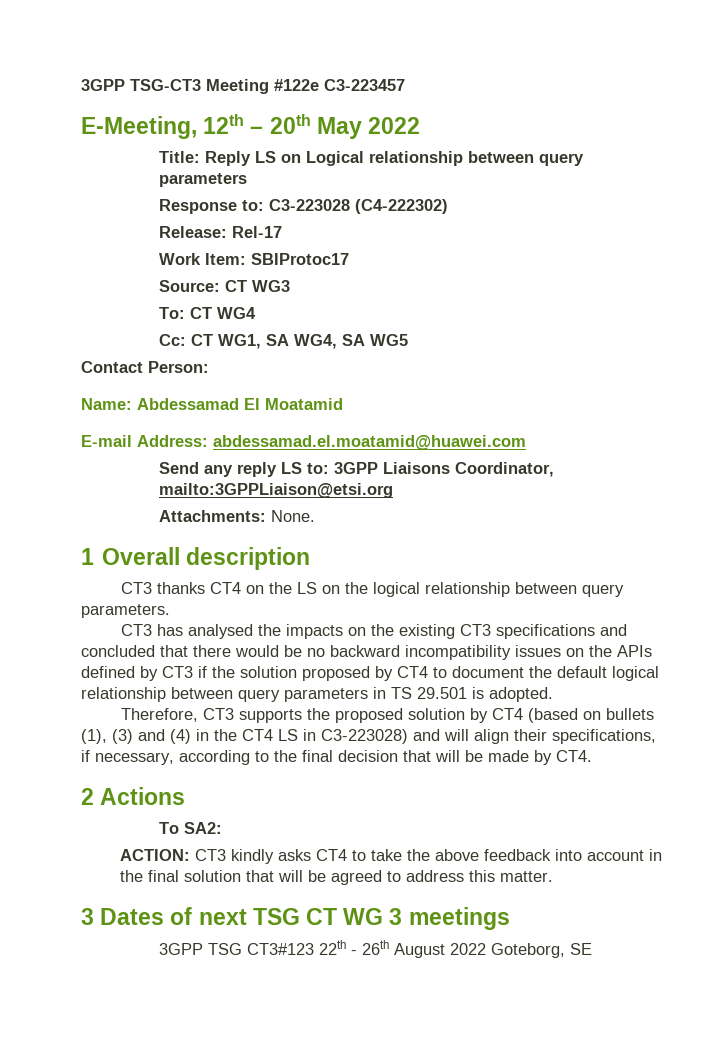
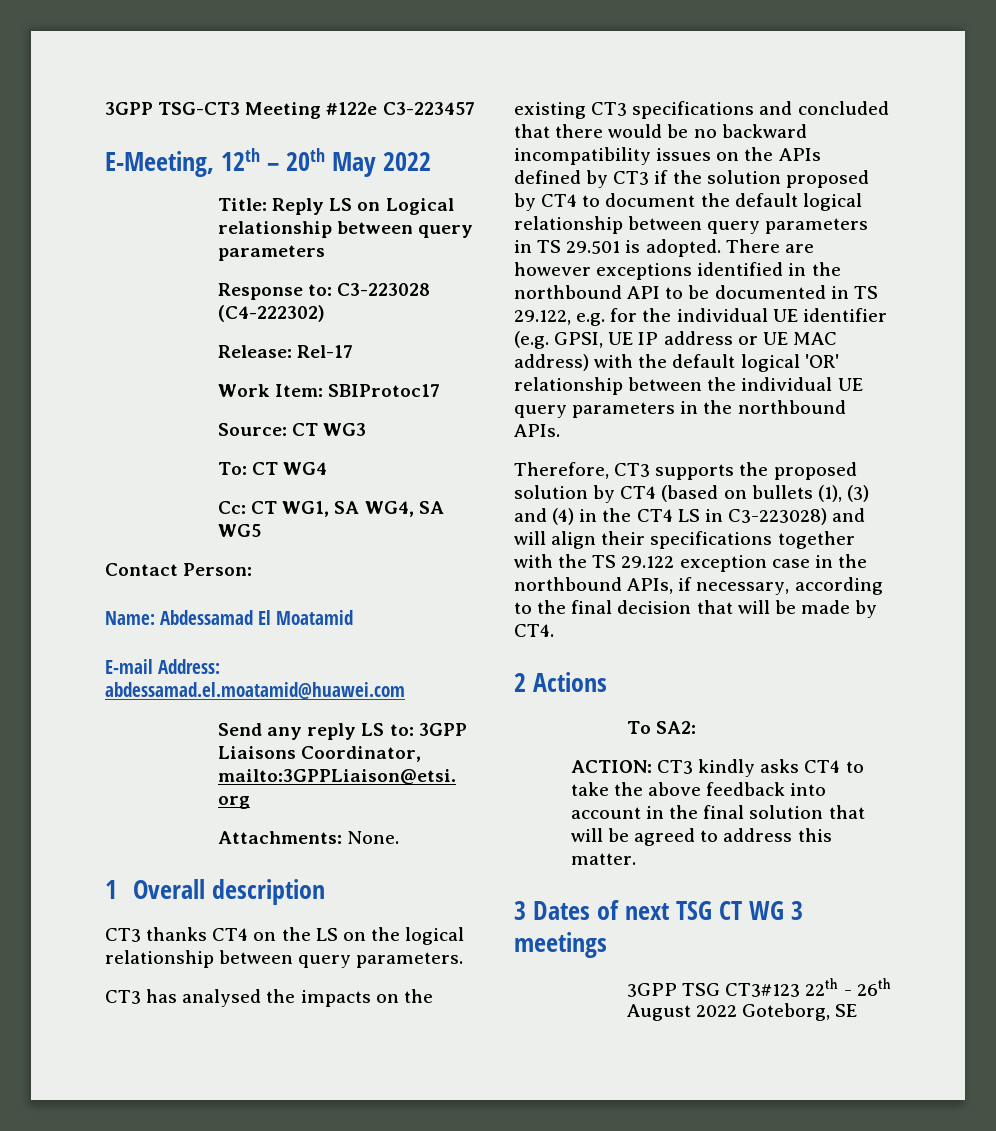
(553, 694) none -> [725,239,814,253] [514,262,841,280] [514,285,878,299] [514,308,887,326] [514,331,837,349] [514,354,839,372] [514,377,863,395] [514,400,846,418] [514,424,560,437] There are however exceptions identified in the northbound API to be documented in TS 29.122, e.g. for the individual UE identifier (e.g. GPSI, UE IP address or UE MAC address) with the default logical 'OR' relationship between the individual UE query parameters in the northbound APIs.
[552,729,656,744] specifications, -> [650,531,855,549] [514,554,867,572] [514,577,674,594] specifications together with the TS 29.122 exception case in the northbound APIs,

